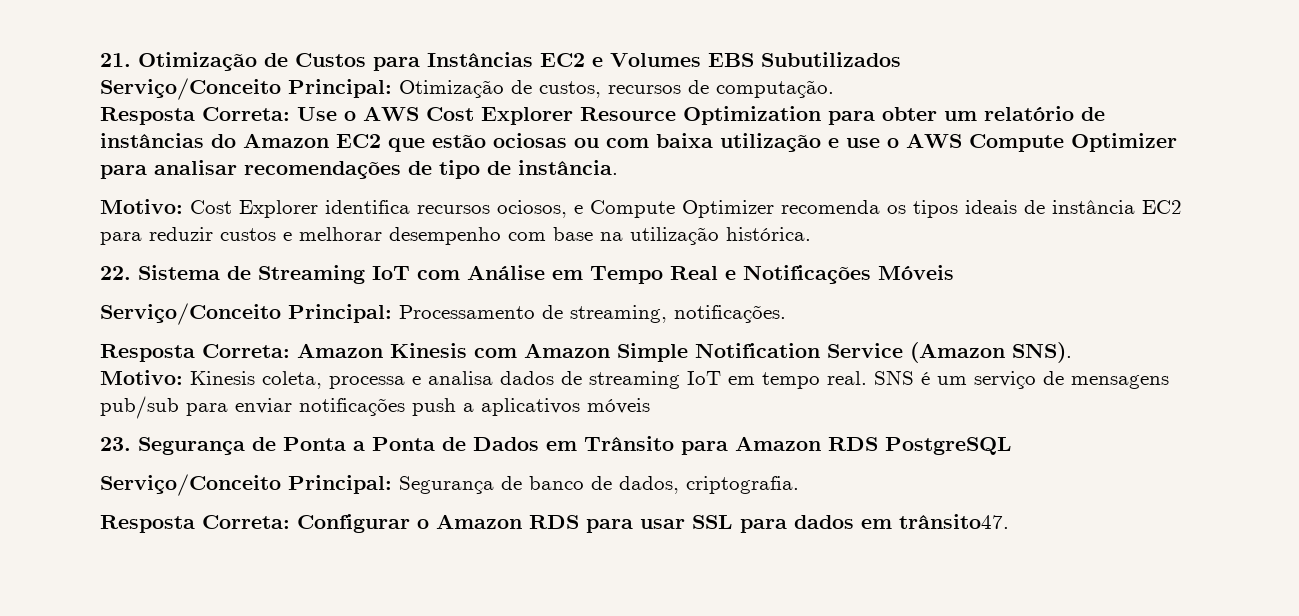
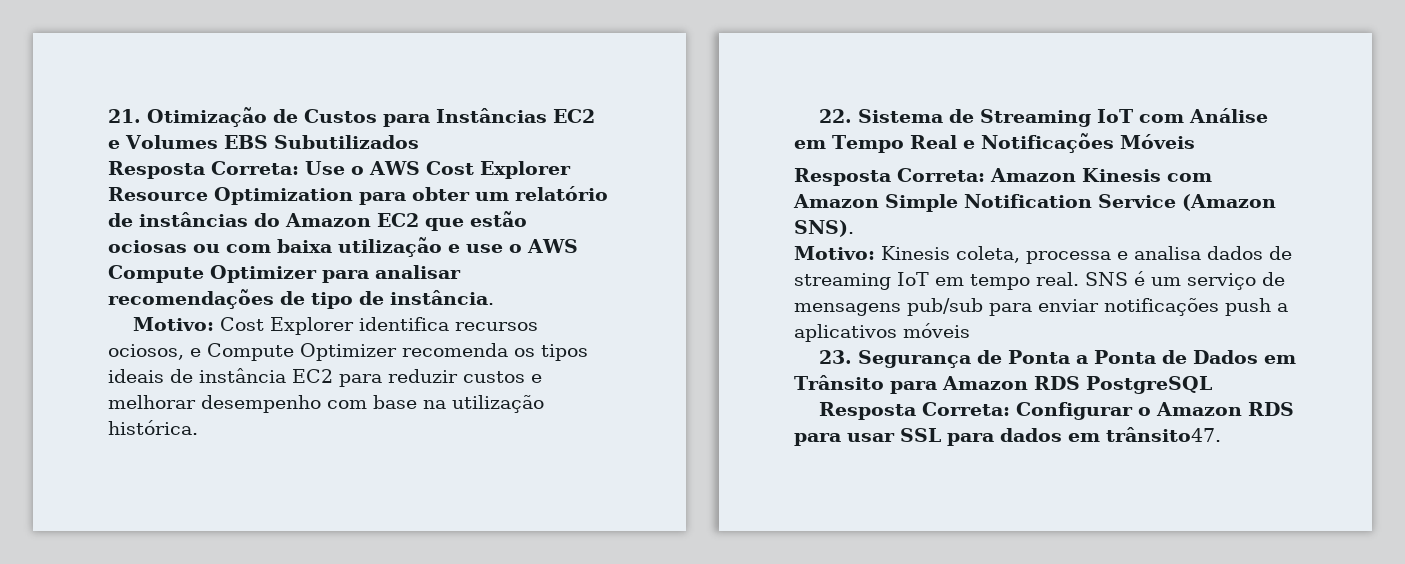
[100,78,834,100] // Serviço/Conceito Principal: Otimização de custos, recursos de computação. -> (419, 142) none
[100,303,786,325] // Serviço/Conceito Principal: Processamento de streaming, notificações. -> (1195, 141) none
[100,474,799,496] // Serviço/Conceito Principal: Segurança de banco de dados, criptografia. -> (1212, 385) none

